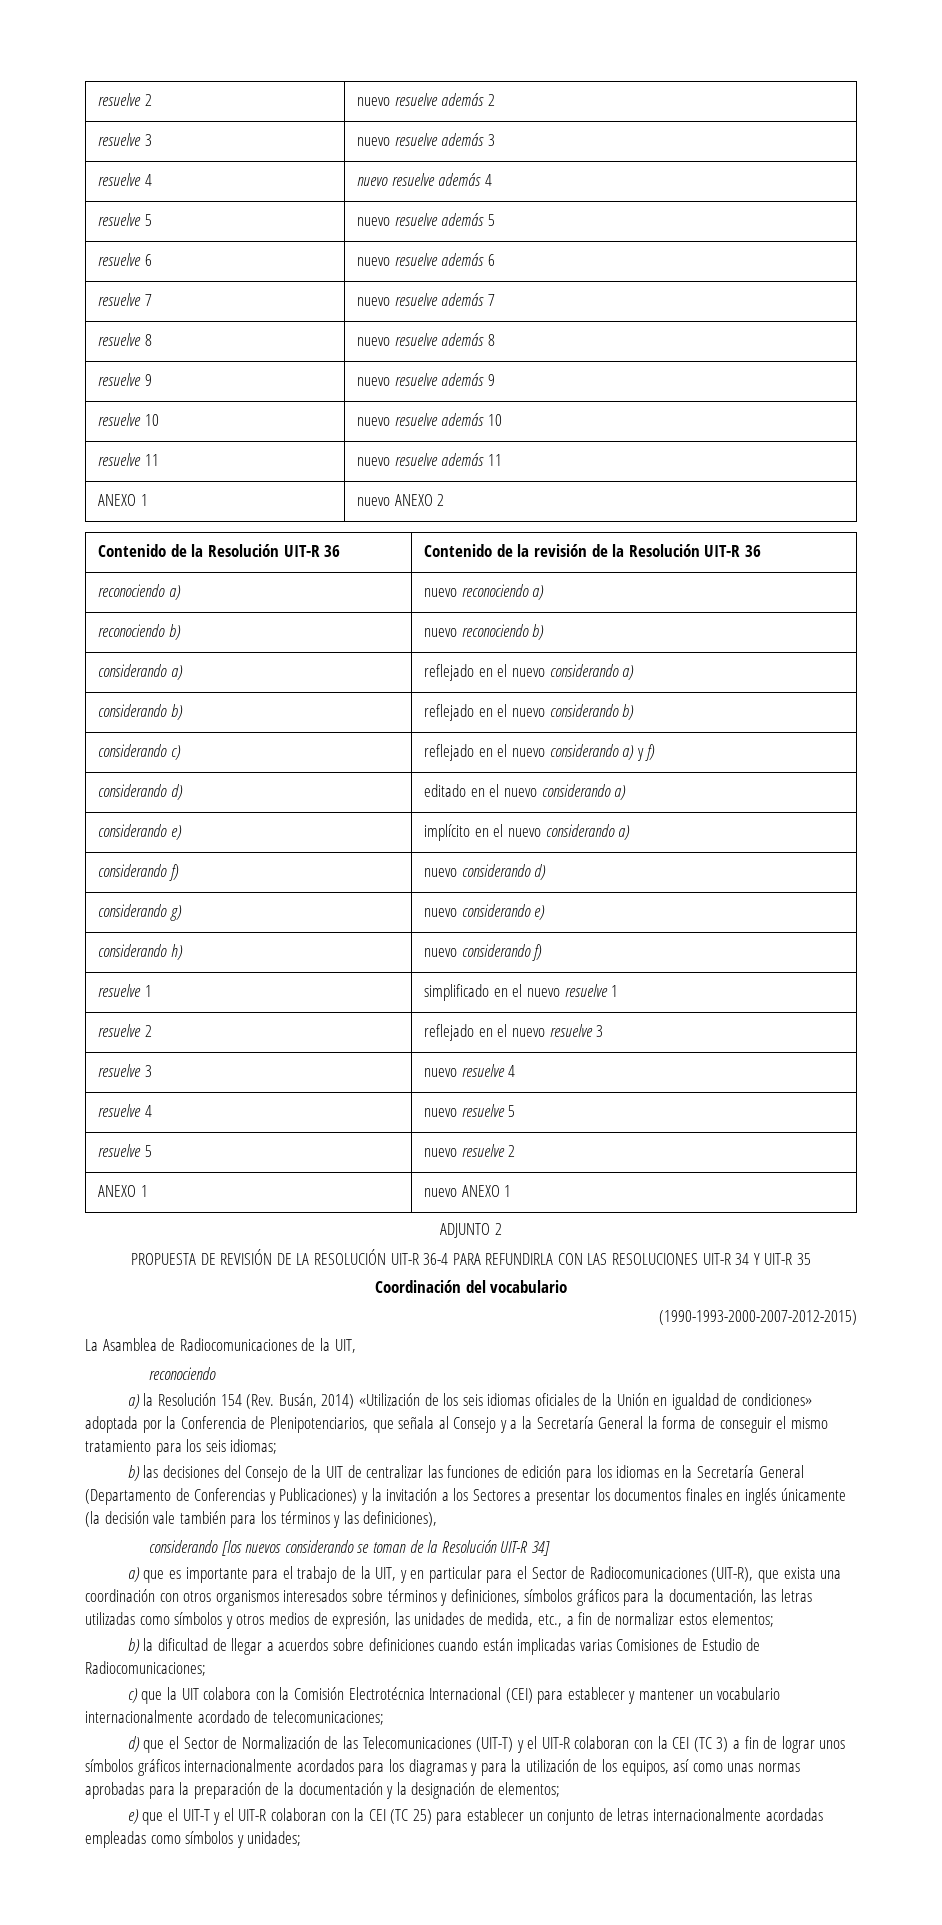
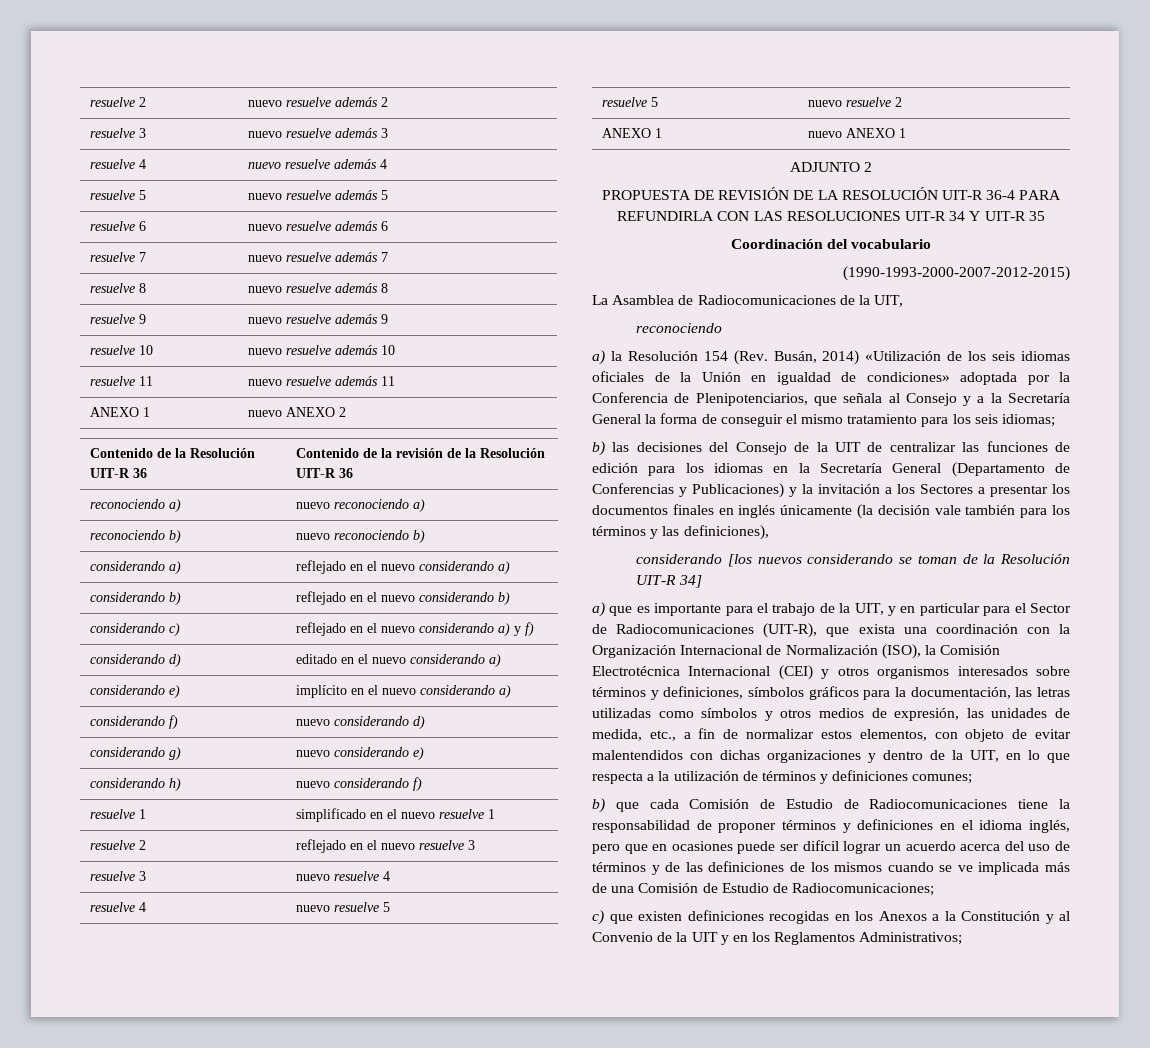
(179, 1597) none -> [1059,624,1070,634] [592,644,1001,659] [592,665,830,680] la Organización Internacional de Normalización (ISO), la Comisión Electrotécnica Internacional (CEI) y
[711,1612,774,1627] [127,1638,679,1655] elementos; // b) la dificultad de llegar a acuerdos sobre definiciones cuando están implicadas varias Comisiones -> [859,729,1071,742] [592,750,1070,763] [592,770,973,784] [592,798,1070,813] [592,819,1070,833] [592,840,1070,854] [592,861,1070,875] [592,883,699,893] elementos, con objeto de evitar malentendidos con dichas organizaciones y dentro de la UIT, en lo que respecta a la utilización de términos y definiciones comunes; // b) que cada Comisión de Estudio de Radiocomunicaciones tiene la responsabilidad de proponer términos y definiciones en el idioma inglés, pero que en ocasiones puede ser difícil lograr un acuerdo acerca del uso de términos y de las definiciones de los mismos cuando se ve implicada más de una Comisión
[166,1687,781,1704] [85,1710,384,1725] [127,1736,846,1753] [85,1759,801,1776] [85,1782,561,1799] [127,1808,823,1825] [85,1831,302,1848] la UIT colabora con la Comisión Electrotécnica Internacional (CEI) para establecer y mantener un vocabulario internacionalmente acordado de telecomunicaciones; // d) que el Sector de Normalización de las Telecomunicaciones (UIT-T) y el UIT-R colaboran con la CEI (TC 3) a fin de lograr unos símbolos gráficos internacionalmente acordados para los diagramas y para la utilización de los equipos, así como unas normas aprobadas para la preparación de la documentación y la designación de elementos; // e) que el UIT-T y el UIT-R colaboran con la CEI (TC 25) para establecer un conjunto de letras internacionalmente acordadas empleadas como símbolos y unidades; -> [638,910,1070,924] [592,932,963,945] existen definiciones recogidas en los Anexos a la Constitución y al Convenio de la UIT y en los Reglamentos Administrativos;

